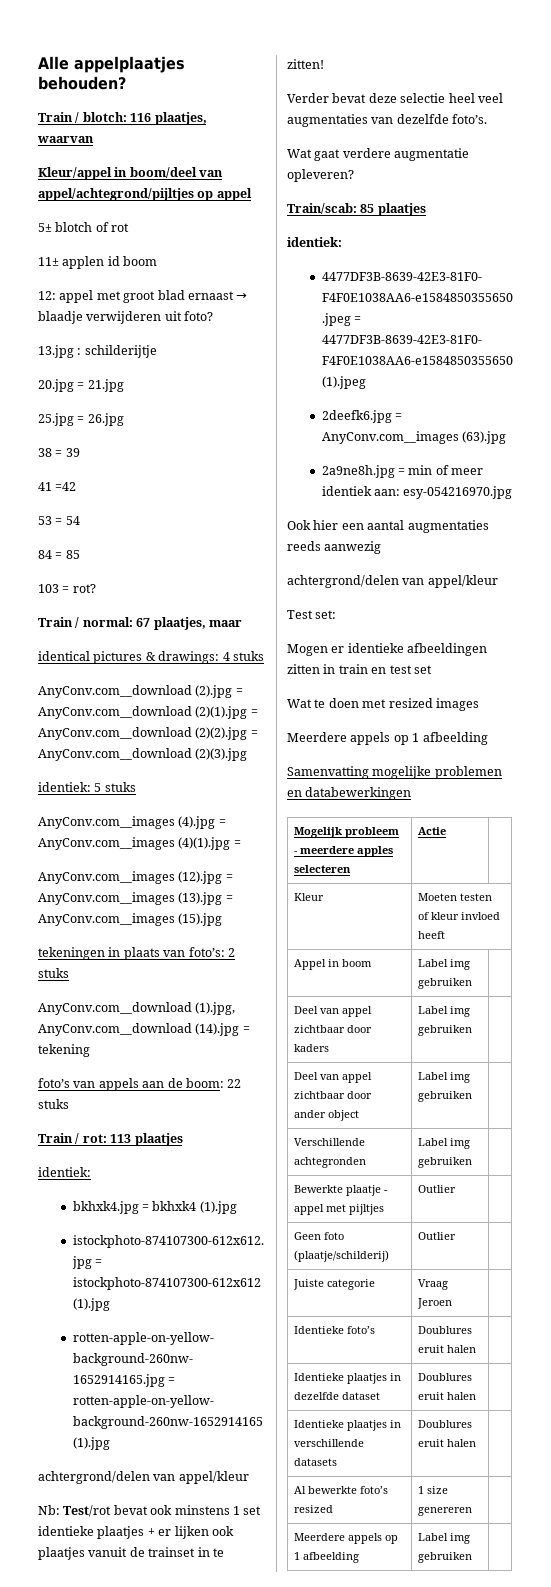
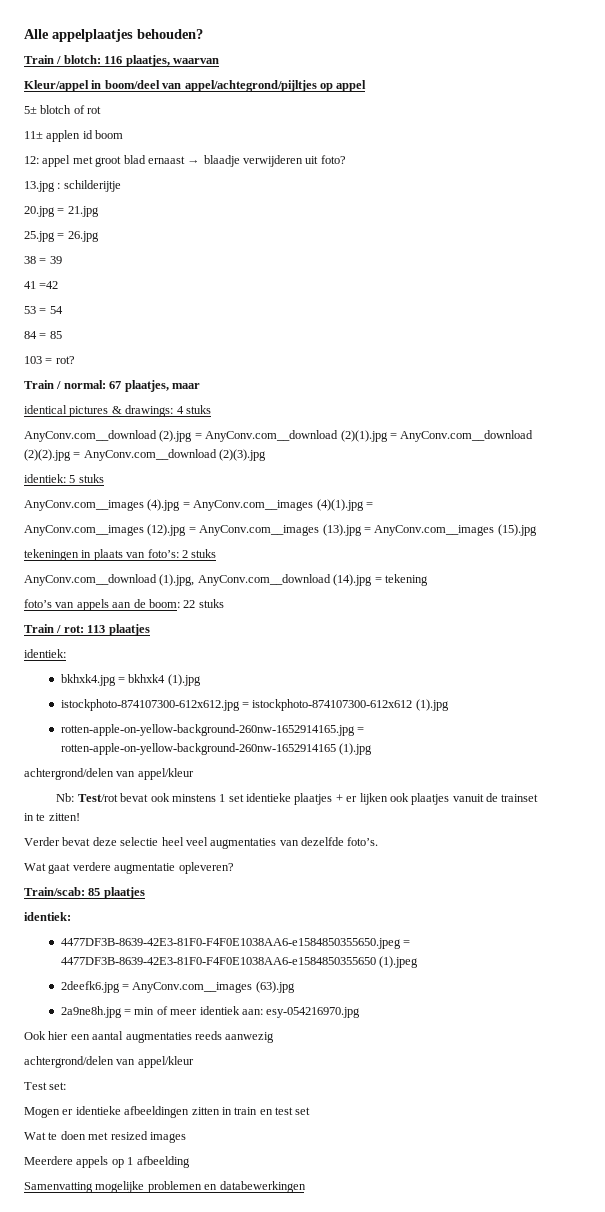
[294,827,400,838] [294,846,394,857] [294,865,352,873] [418,827,447,835] [294,893,325,901] [418,893,493,901] [418,912,501,920] [418,931,446,939] [294,959,373,970] [418,959,471,970] [418,978,473,989] [294,1006,373,1017] [294,1025,373,1033] [294,1044,330,1052] [418,1006,471,1017] [418,1025,473,1036] [294,1072,373,1083] [294,1091,373,1099] [294,1110,360,1121] [418,1072,471,1083] [418,1091,473,1102] [294,1138,366,1146] [294,1157,367,1168] [418,1138,471,1149] [418,1157,473,1168] [294,1185,389,1196] [294,1204,385,1215] [418,1185,457,1193] [294,1232,345,1240] [294,1250,390,1262] [418,1232,457,1240] [293,1279,376,1290] [418,1279,449,1290] [417,1298,453,1309] [294,1326,376,1334] [418,1326,473,1334] [418,1345,477,1353] [294,1373,402,1384] [294,1392,381,1400] [418,1373,473,1381] [418,1392,477,1400] [294,1420,402,1431] [294,1439,365,1447] [294,1458,338,1466] [418,1420,473,1428] [418,1439,477,1447] [294,1486,389,1494] [294,1505,334,1513] [418,1486,449,1494] [418,1507,473,1516] [294,1533,399,1544] [294,1552,360,1563] [418,1533,471,1544] [418,1552,473,1563] // Mogelijk probleem - meerdere apples selecteren | Actie | // Kleur | Moeten testen of kleur invloed heeft // Appel in boom | Label img gebruiken | // Deel van appel zichtbaar door kaders | Label img gebruiken | // Deel van appel zichtbaar door ander object | Label img gebruiken | // Verschillende achtegronden | Label img gebruiken | // Bewerkte plaatje - appel met pijltjes | Outlier | // Geen foto (plaatje/schilderij) | Outlier | // Juiste categorie | Vraag Jeroen | // Identieke foto’s | Doublures eruit halen | // Identieke plaatjes in dezelfde dataset | Doublures eruit halen | // Identieke plaatjes in verschillende datasets | Doublures eruit halen | // Al bewerkte foto’s resized | 1 size genereren | // Meerdere appels op 1 afbeelding | Label img gebruiken | -> (306, 1187) none

